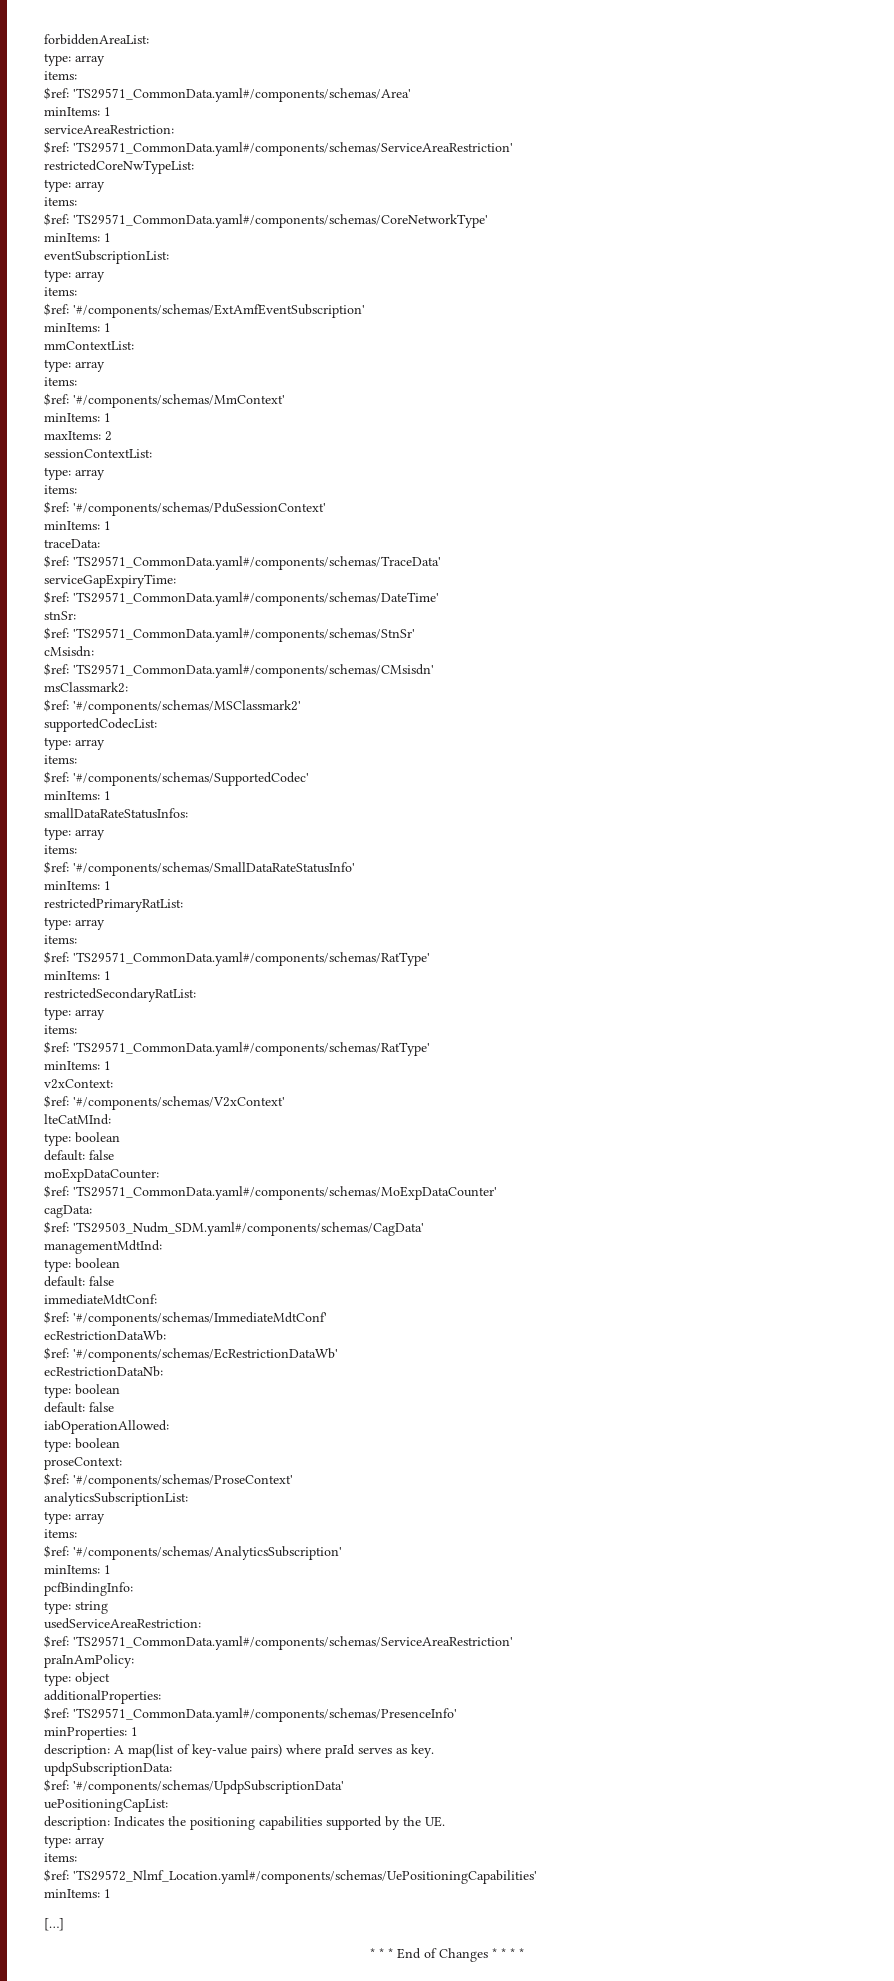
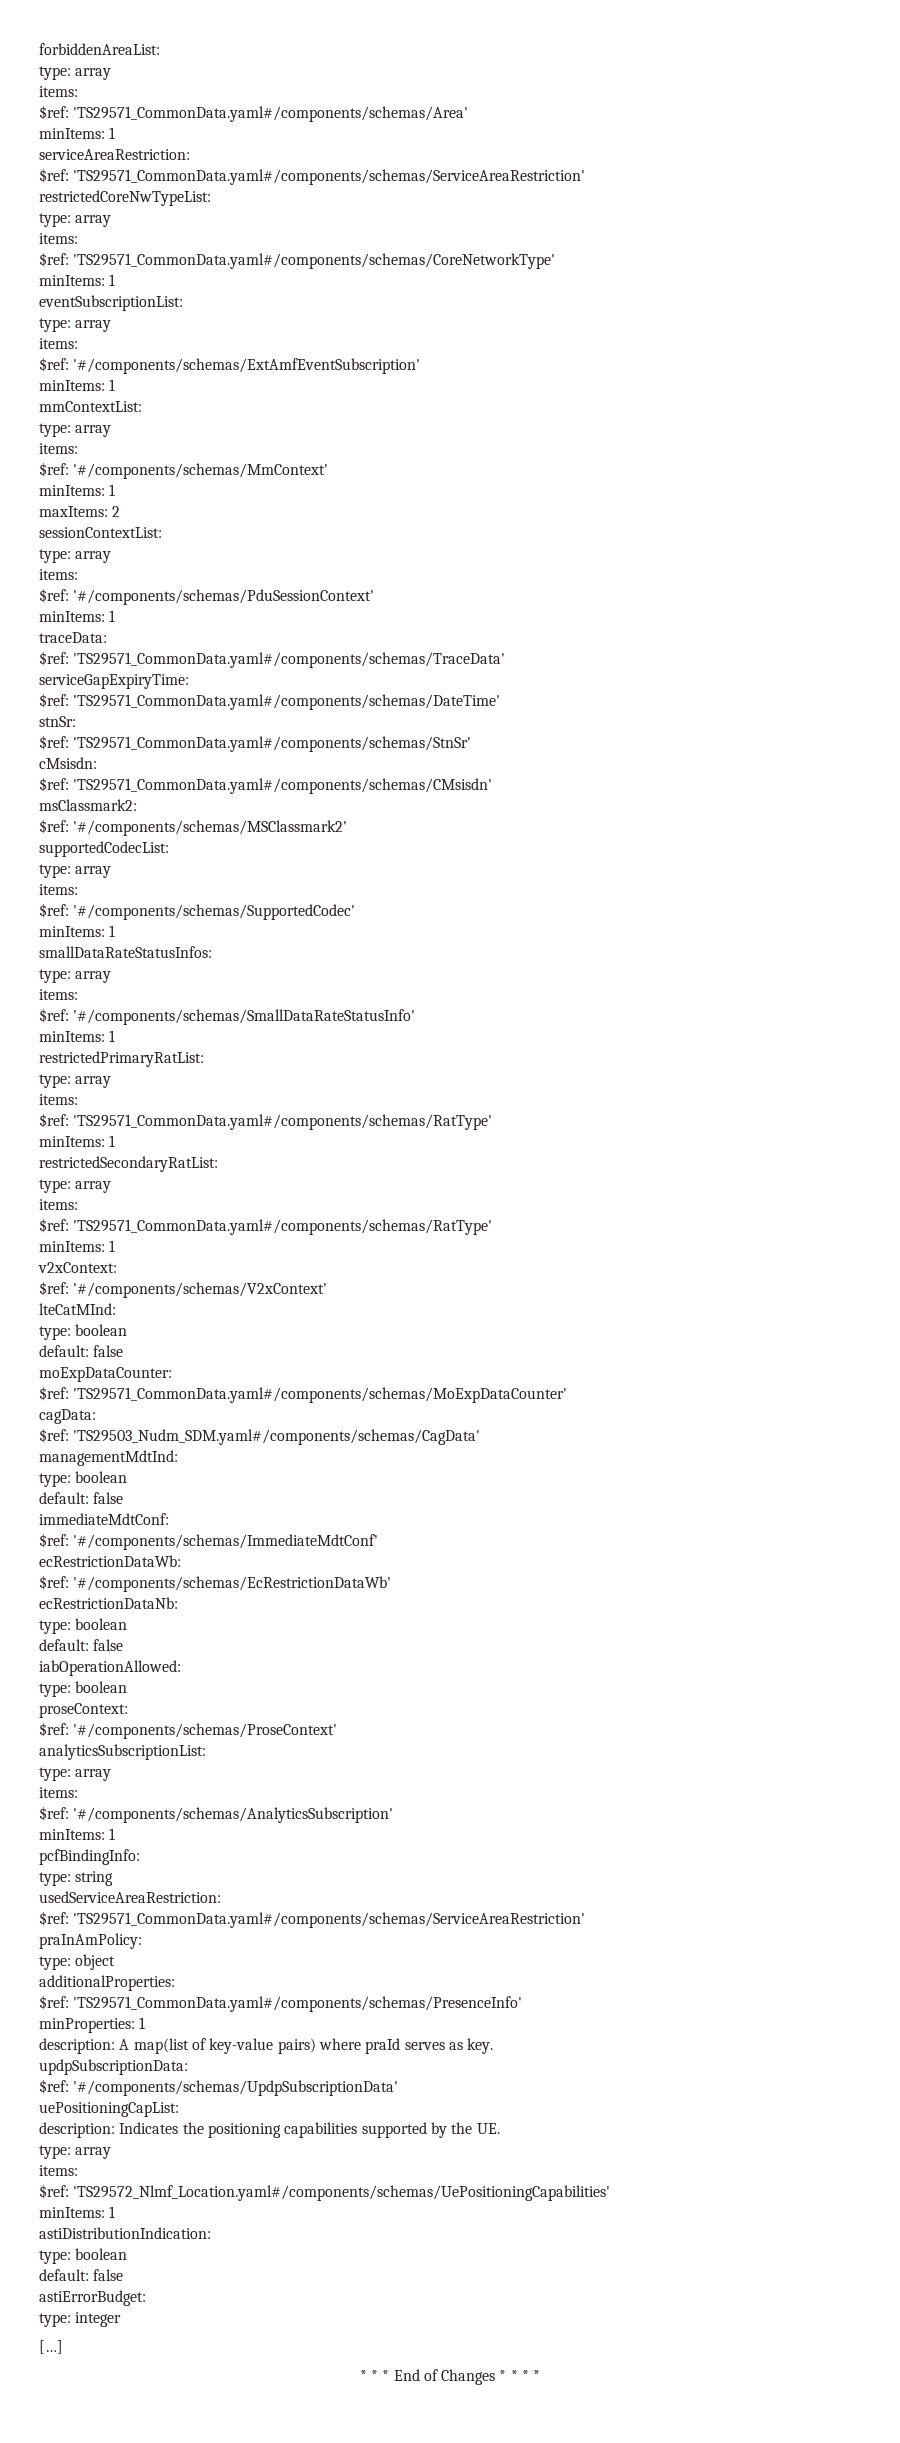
(111, 1893) none -> [39,2227,211,2239] [39,2248,128,2264] [39,2269,124,2281] [39,2290,146,2306] [39,2312,122,2327] // astiDistributionIndication: // type: boolean // default: false // astiErrorBudget: // type: integer

